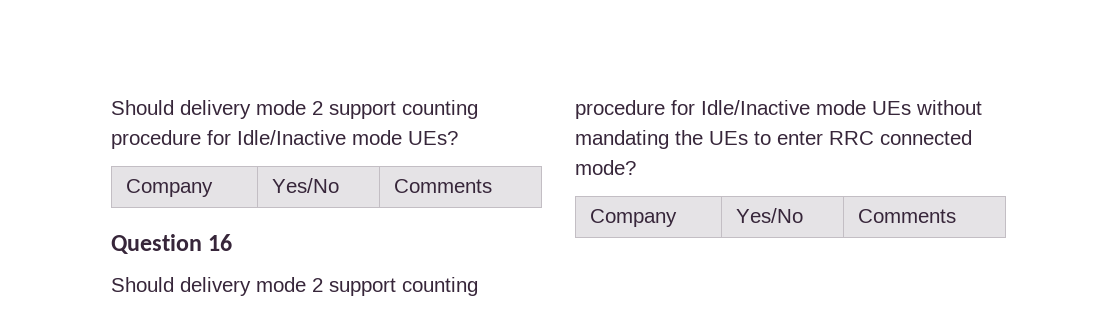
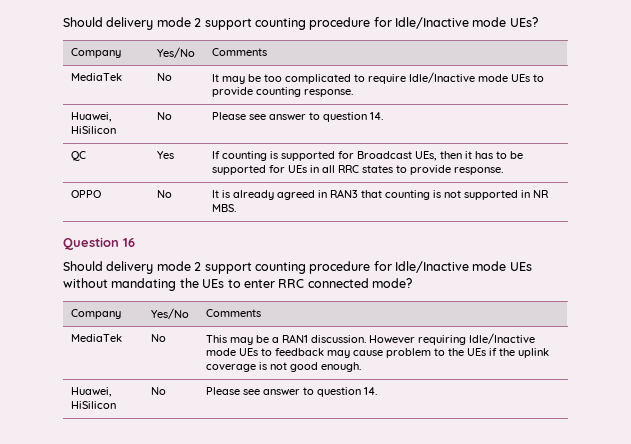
(492, 186) none -> [71,73,123,81] [157,73,173,81] [212,72,545,84] [212,87,354,97] [71,112,113,122] [71,126,117,134] [157,112,173,120] [212,112,384,122] [71,151,87,161] [157,151,175,159] [212,151,524,161] [212,165,504,175] [71,190,102,198] [157,190,173,198] [212,189,550,200] [212,204,237,212] // MediaTek | No | It may be too complicated to require Idle/Inactive mode UEs to provide counting response. // Huawei, HiSilicon | No | Please see answer to question 14. // QC | Yes | If counting is supported for Broadcast UEs, then it has to be supported for UEs in all RRC states to provide response. // OPPO | No | It is already agreed in RAN3 that counting is not supported in NR MBS.
(956, 216) none -> [71,334,123,342] [151,334,167,342] [206,333,536,345] [206,348,550,358] [206,362,362,372] [71,387,113,397] [71,401,117,409] [151,387,167,395] [206,387,378,397] // MediaTek | No | This may be a RAN1 discussion. However requiring Idle/Inactive mode UEs to feedback may cause problem to the UEs if the uplink coverage is not good enough. // Huawei, HiSilicon | No | Please see answer to question 14.

